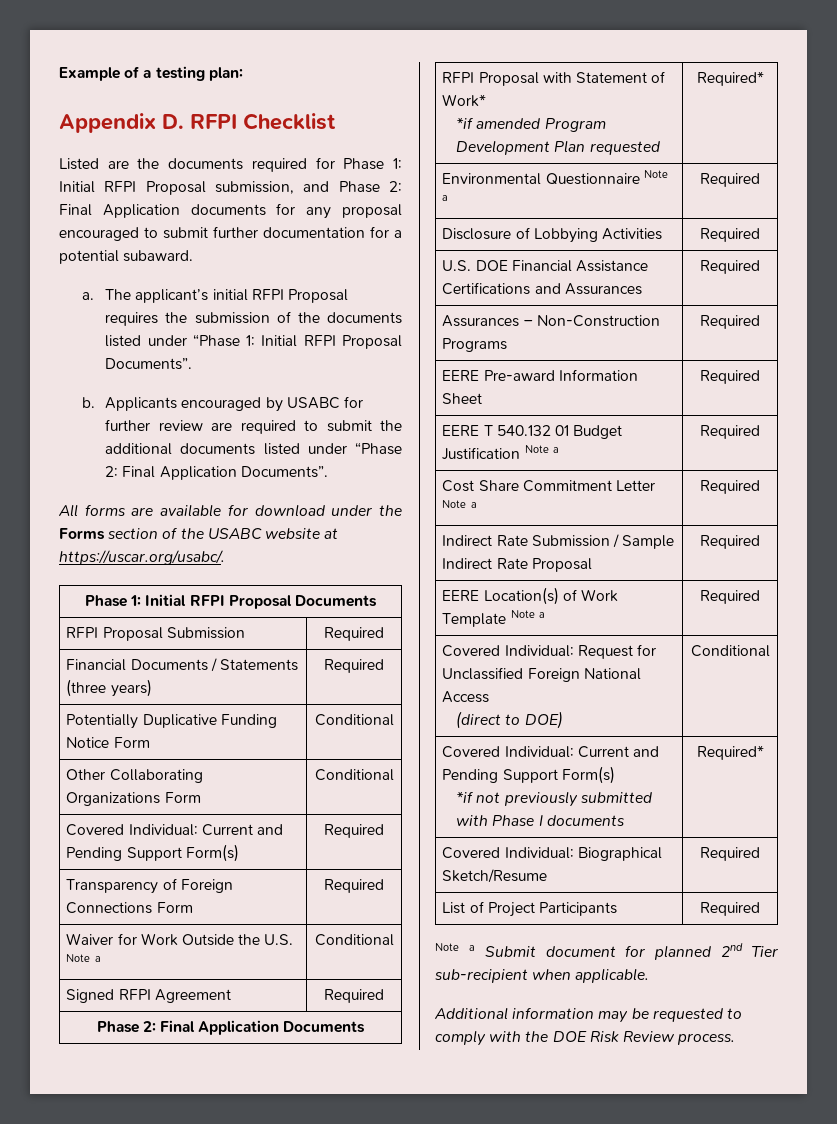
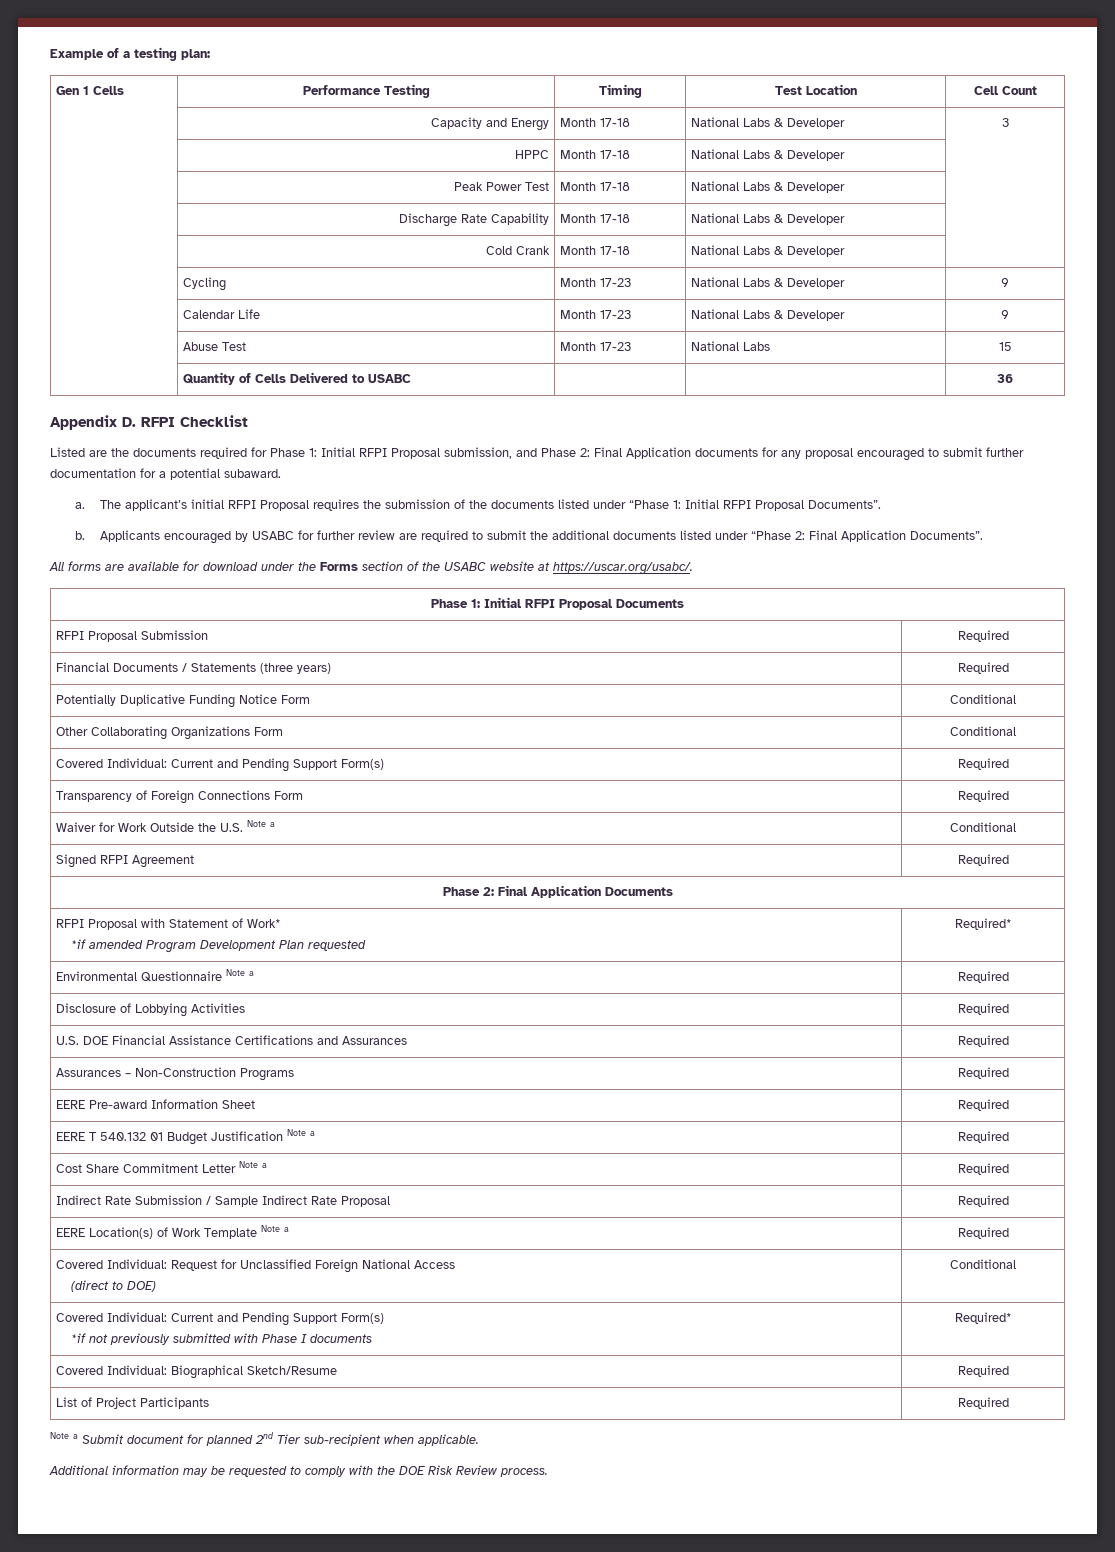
(243, 74) none -> [56,86,125,95] [302,84,430,98] [598,84,642,98] [774,84,857,95] [973,86,1037,95] [430,117,549,131] [560,118,631,127] [691,117,846,129] [1001,118,1009,127] [514,150,549,159] [560,150,631,159] [691,149,846,161] [453,182,549,191] [560,182,631,191] [691,181,846,193] [398,213,549,227] [560,214,631,223] [691,213,846,225] [485,246,550,255] [560,246,631,255] [691,245,846,257] [183,277,227,291] [560,278,632,287] [691,277,846,289] [1001,278,1009,287] [183,309,261,319] [560,310,632,319] [691,309,846,321] [1001,310,1009,319] [183,342,247,351] [560,342,632,351] [691,341,771,351] [998,342,1012,351] [183,372,412,385] [997,374,1013,383] // Gen 1 Cells | Performance Testing | Timing | Test Location | Cell Count // | Capacity and Energy | Month 17-18 | National Labs & Developer | 3 // | HPPC | Month 17-18 | National Labs & Developer | // | Peak Power Test | Month 17-18 | National Labs & Developer | // | Discharge Rate Capability | Month 17-18 | National Labs & Developer | // | Cold Crank | Month 17-18 | National Labs & Developer | // | Cycling | Month 17-23 | National Labs & Developer | 9 // | Calendar Life | Month 17-23 | National Labs & Developer | 9 // | Abuse Test | Month 17-23 | National Labs | 15 // | Quantity of Cells Delivered to USABC | | | 36

